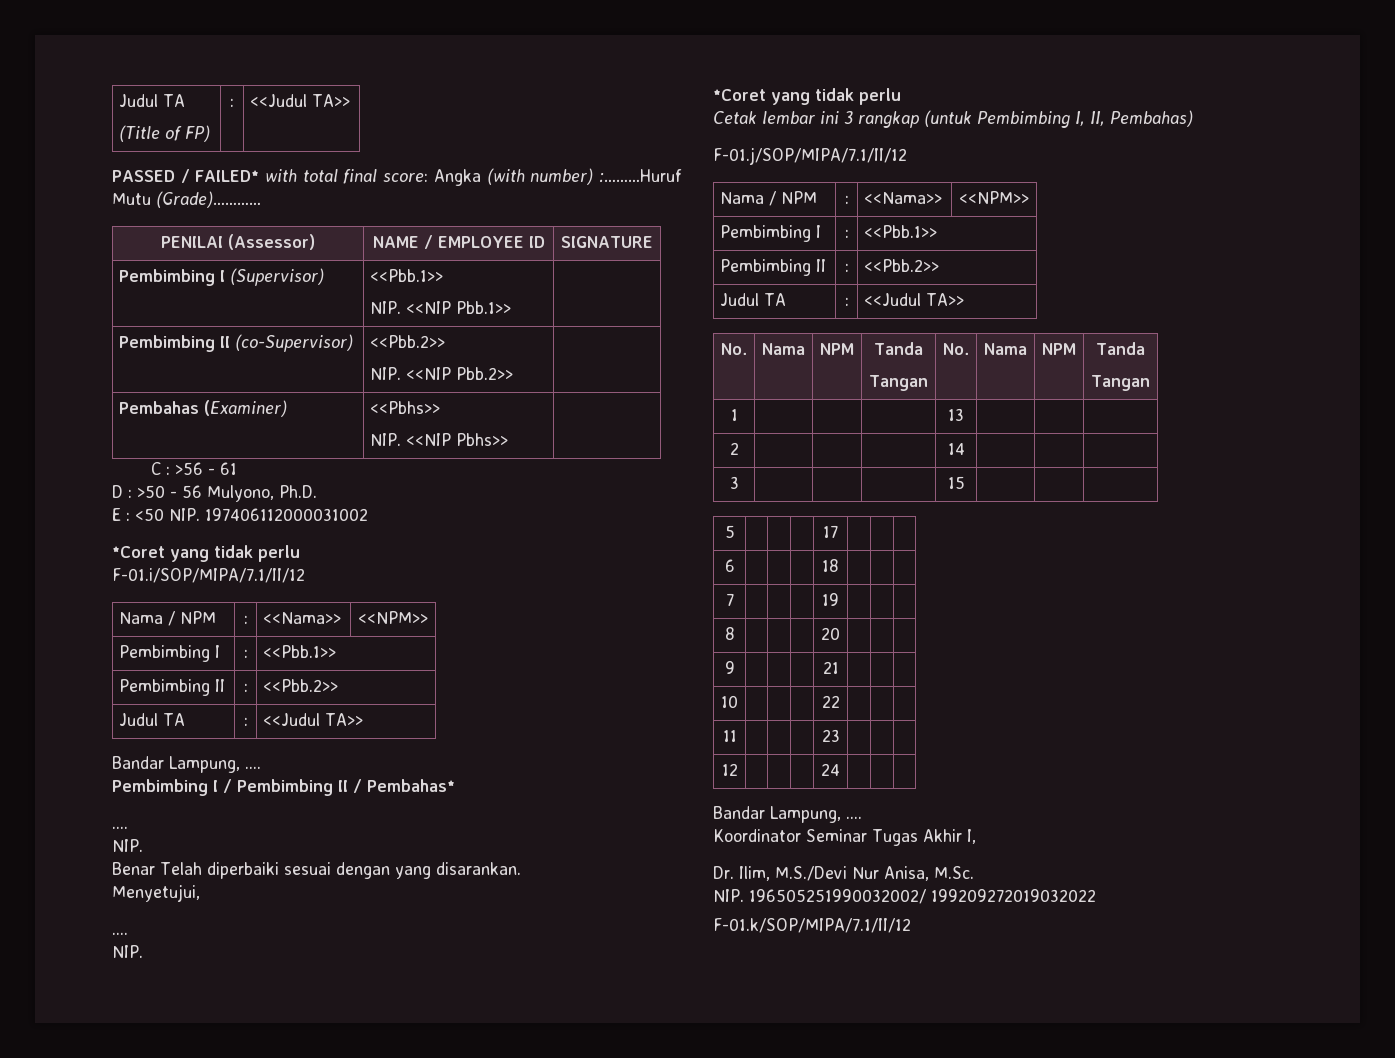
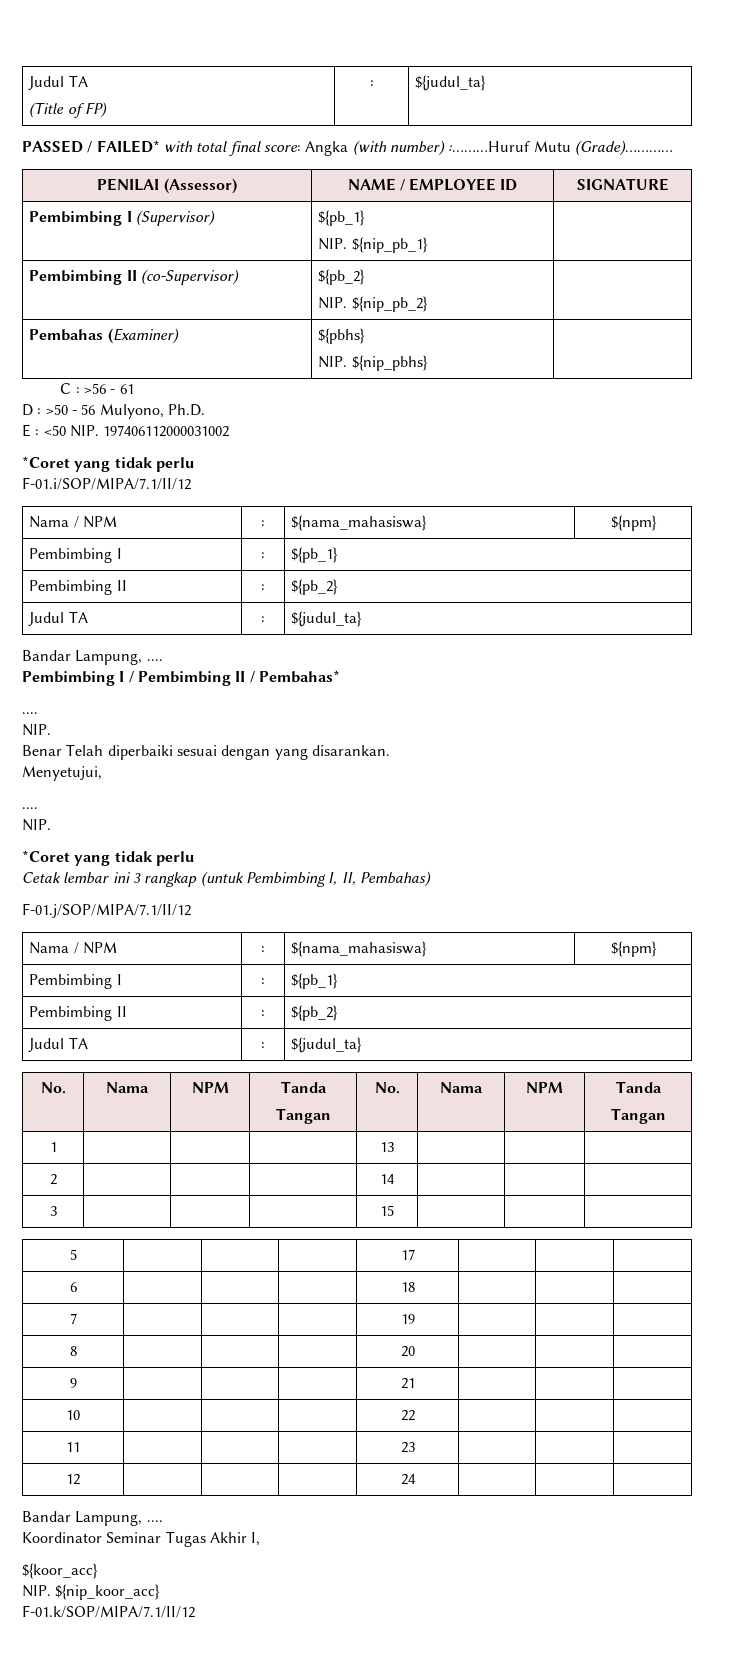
[250,94,351,107] <<Judul TA>> -> [415,75,487,91] ${judul_ta}
[370,269,444,282] [370,301,512,314] <<Pbb.1>> // NIP. <<NIP Pbb.1>> -> [318,210,366,226] [318,237,428,253] ${pb_1} // NIP. ${nip_pb_1}
[370,335,446,348] [370,367,514,380] <<Pbb.2>> // NIP. <<NIP Pbb.2>> -> [318,269,366,285] [318,296,428,312] ${pb_2} // NIP. ${nip_pb_2}
[370,401,441,414] [370,433,509,446] <<Pbhs>> // NIP. <<NIP Pbhs>> -> [318,328,366,344] [318,355,428,371] ${pbhs} // NIP. ${nip_pbhs}
[263,612,342,624] [358,611,428,624] [119,645,221,662] [243,649,248,658] [263,645,337,658] [119,679,226,696] [243,683,248,692] [263,679,339,692] [119,713,186,726] [243,717,248,726] [263,713,364,726] <<Nama>> | <<NPM>> // Pembimbing I | : | <<Pbb.1>> // Pembimbing II | : | <<Pbb.2>> // Judul TA | : | <<Judul TA>> -> [291,515,428,531] [610,515,657,531] [29,548,122,563] [261,552,265,559] [291,547,339,563] [29,580,127,595] [261,584,265,591] [291,579,339,595] [28,611,88,626] [261,616,265,623] [291,611,363,627] ${nama_mahasiswa} | ${npm} // Pembimbing I | : | ${pb_1} // Pembimbing II | : | ${pb_2} // Judul TA | : | ${judul_ta}
[864,192,943,204] [959,191,1029,204] [720,225,822,242] [844,229,849,238] [864,225,938,238] [720,259,827,276] [844,263,849,272] [864,259,940,272] [720,293,787,306] [844,297,849,306] [864,293,965,306] <<Nama>> | <<NPM>> // Pembimbing I | : | <<Pbb.1>> // Pembimbing II | : | <<Pbb.2>> // Judul TA | : | <<Judul TA>> -> [291,941,428,957] [610,941,657,957] [29,974,122,989] [261,978,265,985] [291,973,339,989] [29,1006,127,1021] [261,1010,265,1017] [291,1005,339,1021] [28,1037,88,1052] [261,1042,265,1049] [291,1037,363,1053] ${nama_mahasiswa} | ${npm} // Pembimbing I | : | ${pb_1} // Pembimbing II | : | ${pb_2} // Judul TA | : | ${judul_ta}
[713,866,974,881] [713,889,1096,904] Dr. Ilim, M.S./Devi Nur Anisa, M.Sc. // NIP. 196505251990032002/ 199209272019032022 -> [22,1563,98,1579] [22,1584,161,1600] ${koor_acc} // NIP. ${nip_koor_acc}

